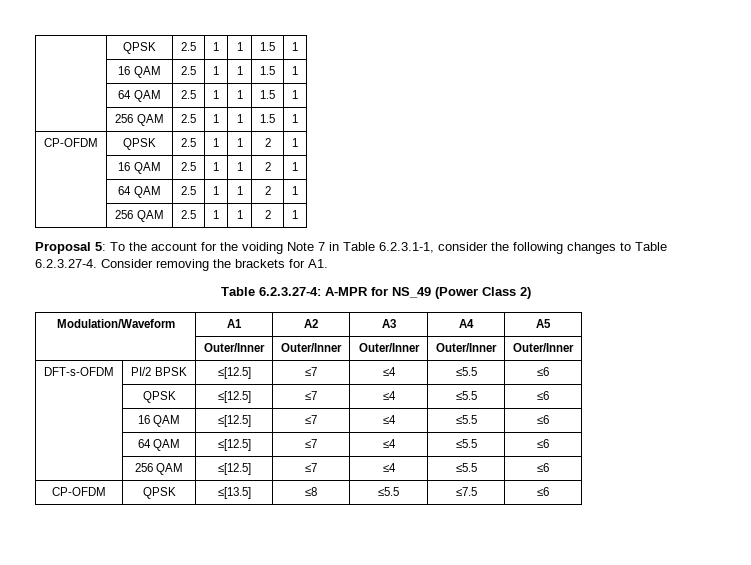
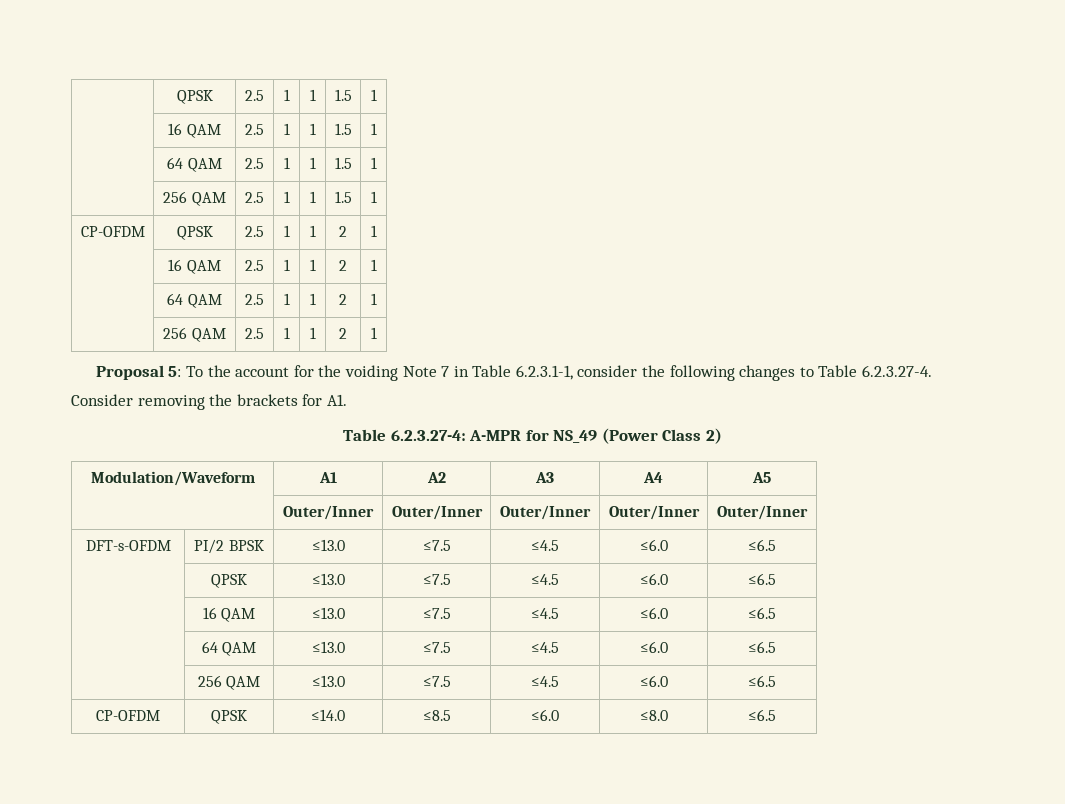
[217,367,251,379] [305,367,317,376] [382,367,396,376] [455,367,477,376] [537,367,549,376] [142,391,176,403] [217,391,251,403] [305,391,317,400] [382,391,396,400] [455,391,477,400] [537,391,549,400] [137,415,181,427] [217,415,251,427] [305,415,317,424] [382,415,396,424] [455,415,477,424] [537,415,549,424] [137,439,181,451] [217,439,251,451] [305,439,317,448] [382,439,396,448] [455,439,477,448] [537,439,549,448] [134,463,184,475] [217,463,251,475] [305,463,317,472] [382,463,396,472] [455,463,477,472] [537,463,549,472] [52,487,106,496] [142,487,176,499] [217,487,251,499] [305,487,317,496] [378,487,399,496] [455,487,477,496] [537,487,549,496] ≤[12.5] | ≤7 | ≤4 | ≤5.5 | ≤6 // | QPSK | ≤[12.5] | ≤7 | ≤4 | ≤5.5 | ≤6 // | 16 QAM | ≤[12.5] | ≤7 | ≤4 | ≤5.5 | ≤6 // | 64 QAM | ≤[12.5] | ≤7 | ≤4 | ≤5.5 | ≤6 // | 256 QAM | ≤[12.5] | ≤7 | ≤4 | ≤5.5 | ≤6 // CP-OFDM | QPSK | ≤[13.5] | ≤8 | ≤5.5 | ≤7.5 | ≤6 -> [311,539,345,551] [422,540,451,551] [531,540,559,551] [639,539,668,551] [748,539,776,551] [211,574,248,588] [311,573,345,585] [422,574,451,585] [531,574,559,585] [639,573,668,585] [748,573,776,585] [202,607,256,622] [311,607,345,619] [422,608,451,619] [531,608,559,619] [639,607,668,619] [748,607,776,619] [201,641,257,656] [311,641,345,653] [422,642,451,653] [531,642,559,653] [639,641,668,653] [748,641,776,653] [197,675,261,690] [311,675,345,687] [422,676,451,687] [531,676,559,687] [639,675,668,687] [748,675,776,687] [96,710,160,721] [211,710,248,724] [311,709,345,721] [422,710,451,721] [531,709,559,721] [639,710,668,721] [748,709,776,721] ≤13.0 | ≤7.5 | ≤4.5 | ≤6.0 | ≤6.5 // | QPSK | ≤13.0 | ≤7.5 | ≤4.5 | ≤6.0 | ≤6.5 // | 16 QAM | ≤13.0 | ≤7.5 | ≤4.5 | ≤6.0 | ≤6.5 // | 64 QAM | ≤13.0 | ≤7.5 | ≤4.5 | ≤6.0 | ≤6.5 // | 256 QAM | ≤13.0 | ≤7.5 | ≤4.5 | ≤6.0 | ≤6.5 // CP-OFDM | QPSK | ≤14.0 | ≤8.5 | ≤6.0 | ≤8.0 | ≤6.5

